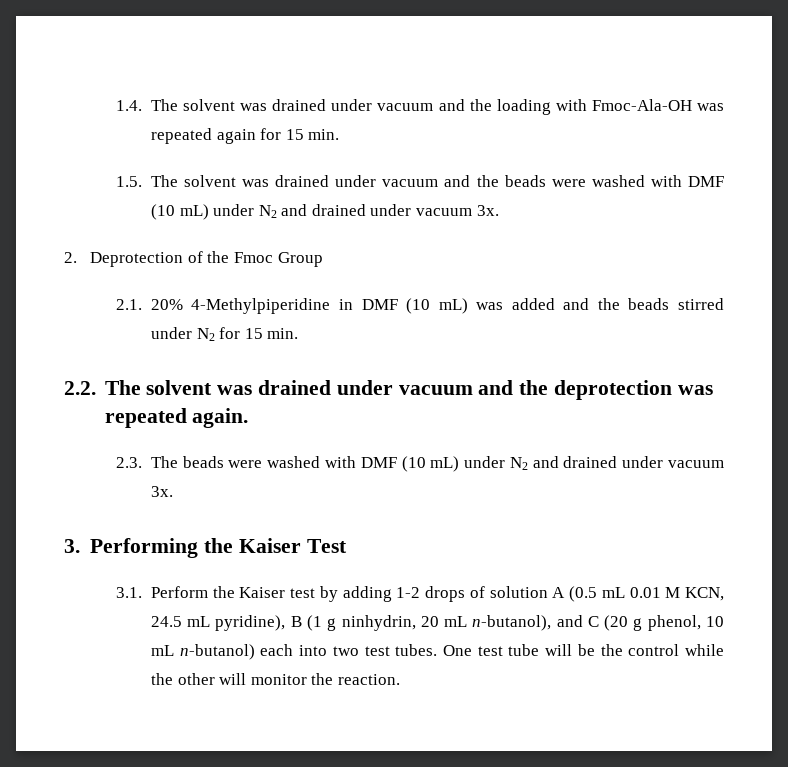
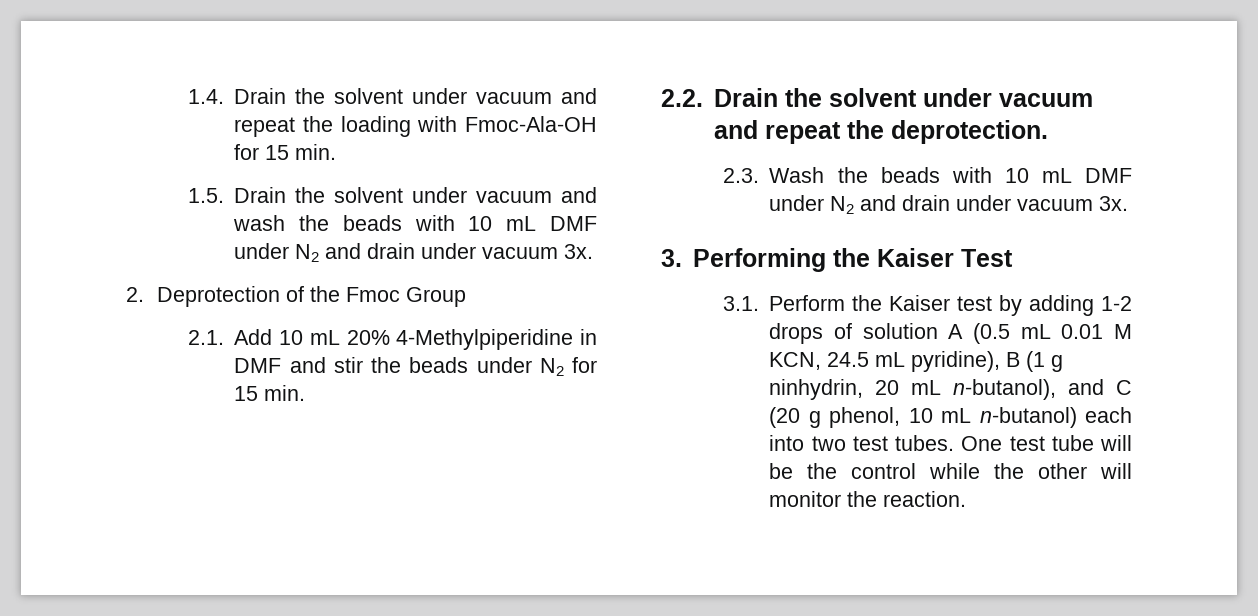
[150,99,465,111] The solvent was drained under vacuum and -> [234,88,597,104] [234,117,296,137] Drain the solvent under vacuum and repeat
[696,103,724,111] [150,128,256,144] was repeated again -> (597, 124) none
[150,175,724,187] [150,204,366,220] The solvent was drained under vacuum and the beads were washed with DMF (10 mL) under N2 and drained -> [234,187,597,203] [233,215,597,231] [234,243,416,262] Drain the solvent under vacuum and wash the beads with 10 mL DMF under N2 and drain
(143, 304) none -> [234,329,340,345] Add 10 mL
[406,298,725,314] (10 mL) was added and the beads stirred -> [289,357,469,373] and stir the beads
[104,380,713,400] [104,408,249,428] [116,456,618,472] The solvent was drained under vacuum and the deprotection was repeated again. // 2.3. The beads were washed with DMF (10 mL) under N2 and drained -> [713,88,1093,107] [713,120,1048,144] [722,167,1132,183] [769,195,951,214] Drain the solvent under vacuum and repeat the deprotection. // 2.3. Wash the beads with 10 mL DMF under N2 and drain

